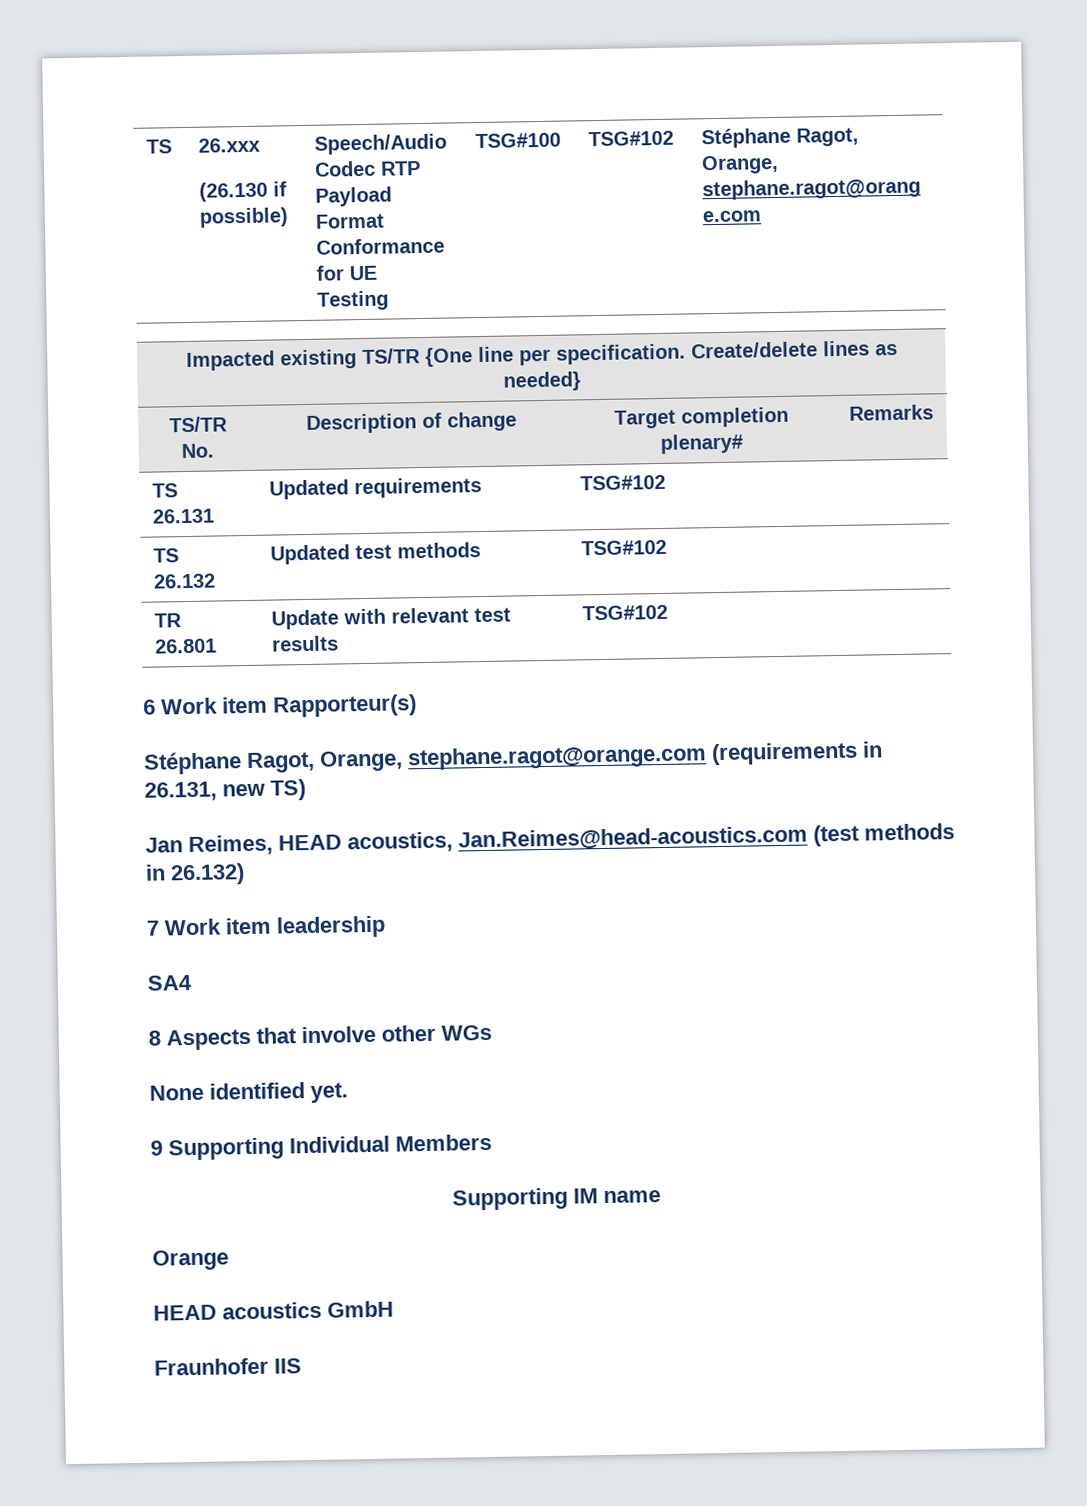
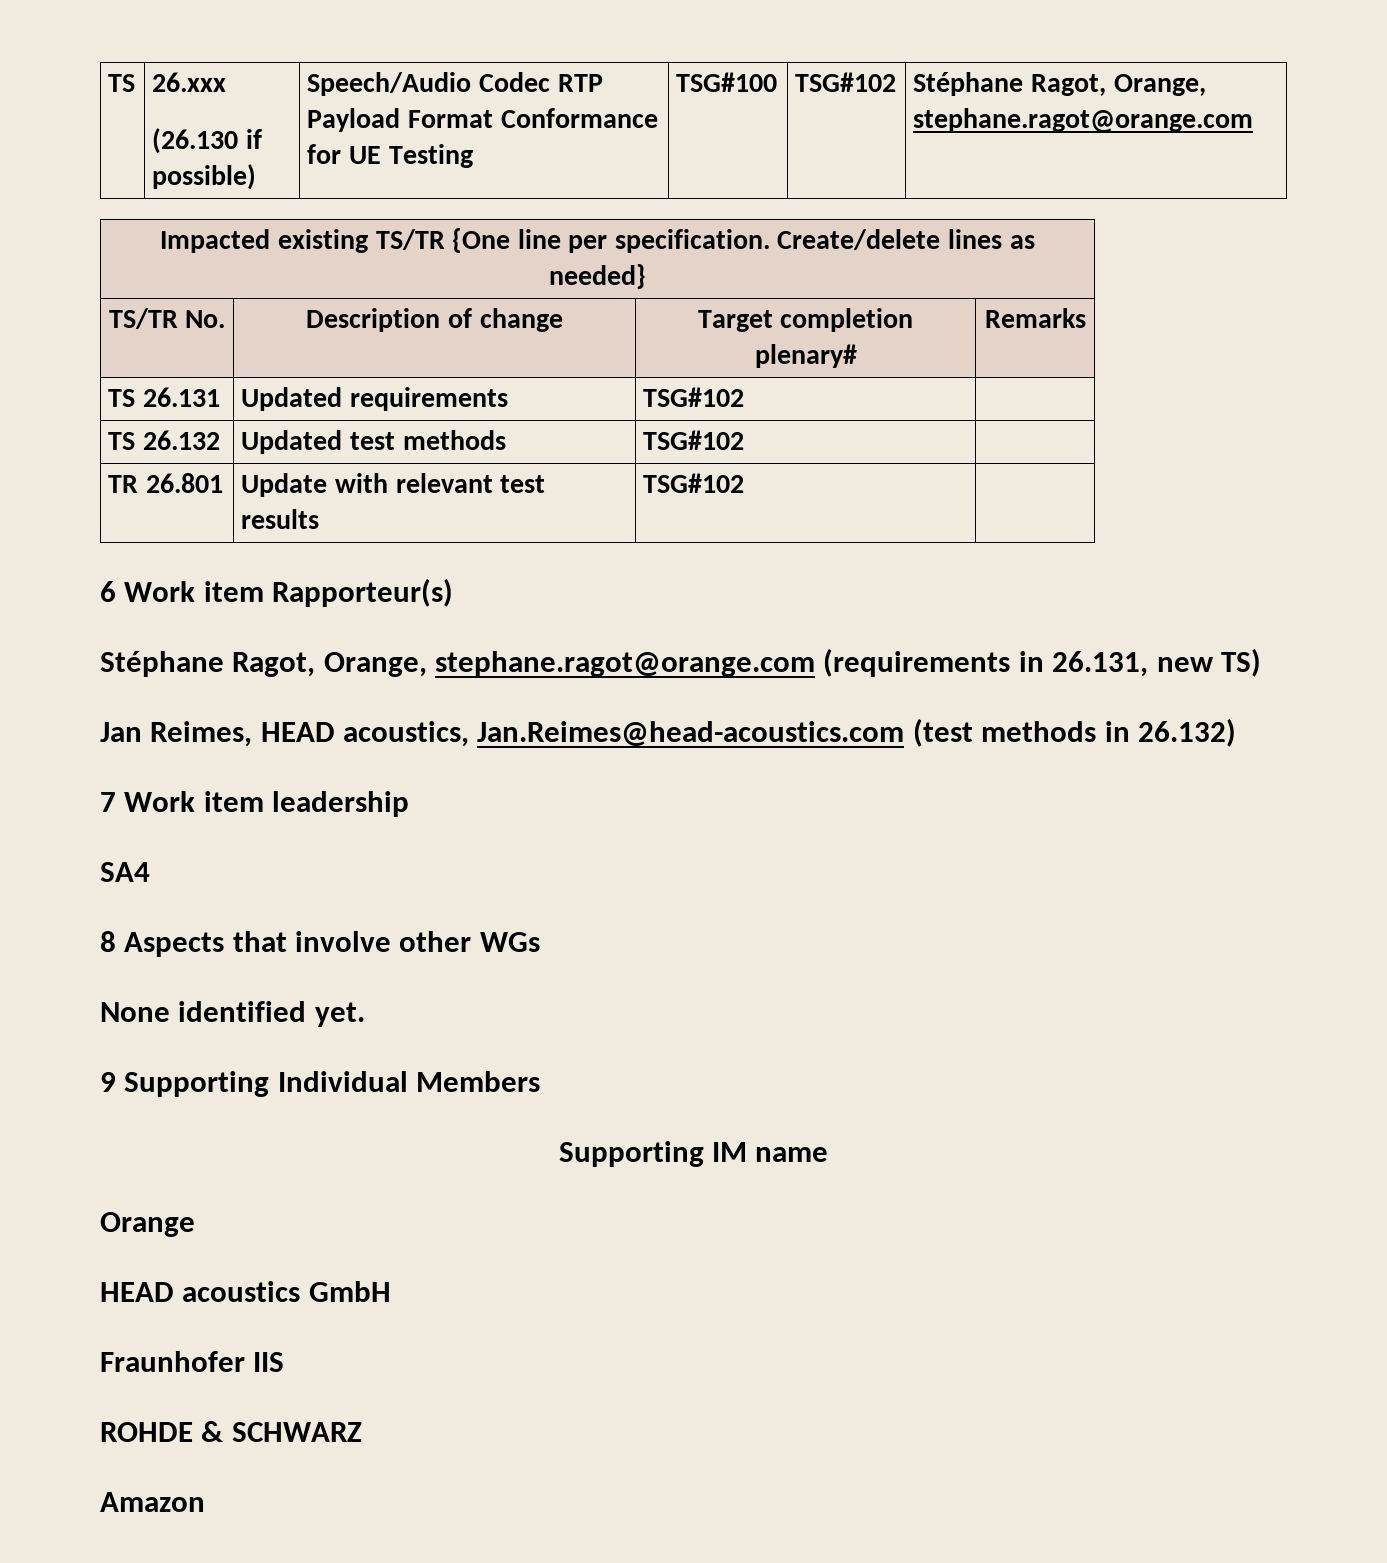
(302, 1366) none -> [100,1421,362,1442] [100,1492,205,1512] // ROHDE & SCHWARZ // Amazon

